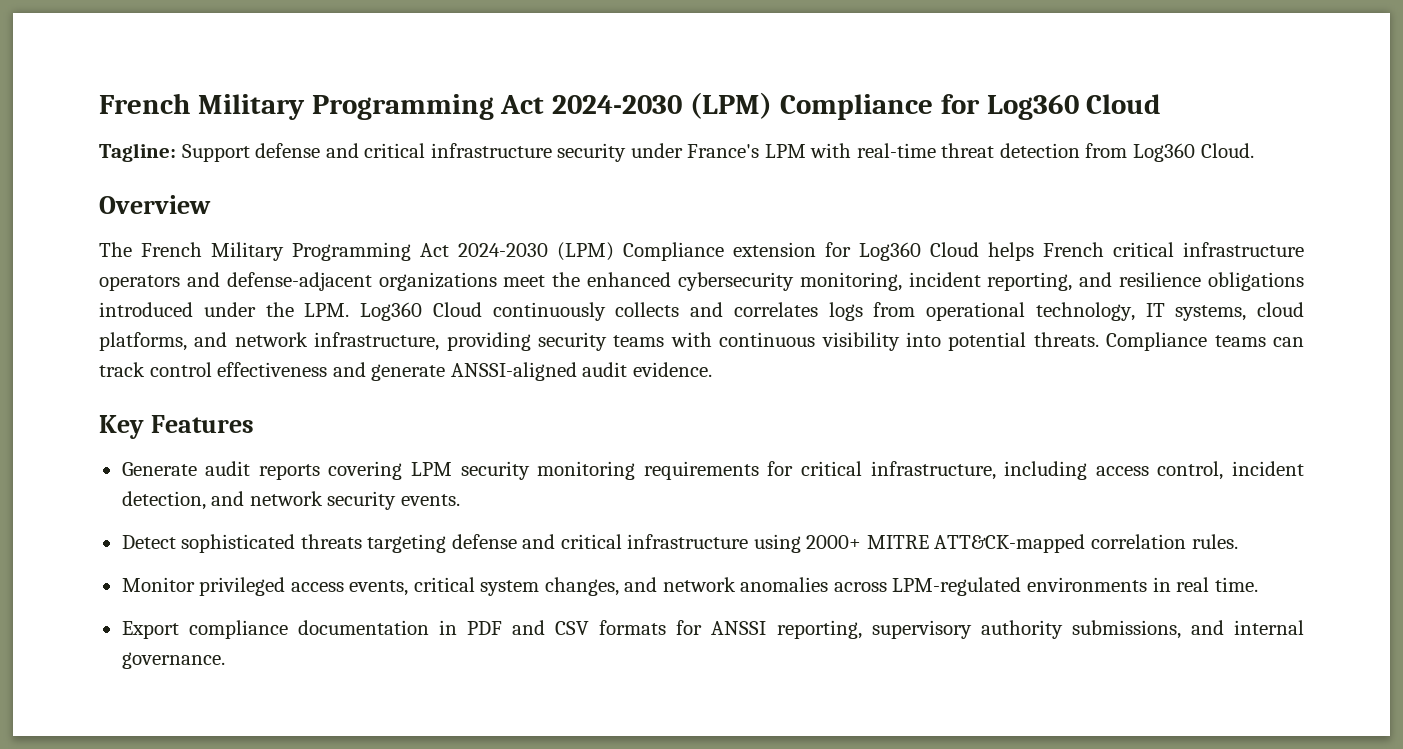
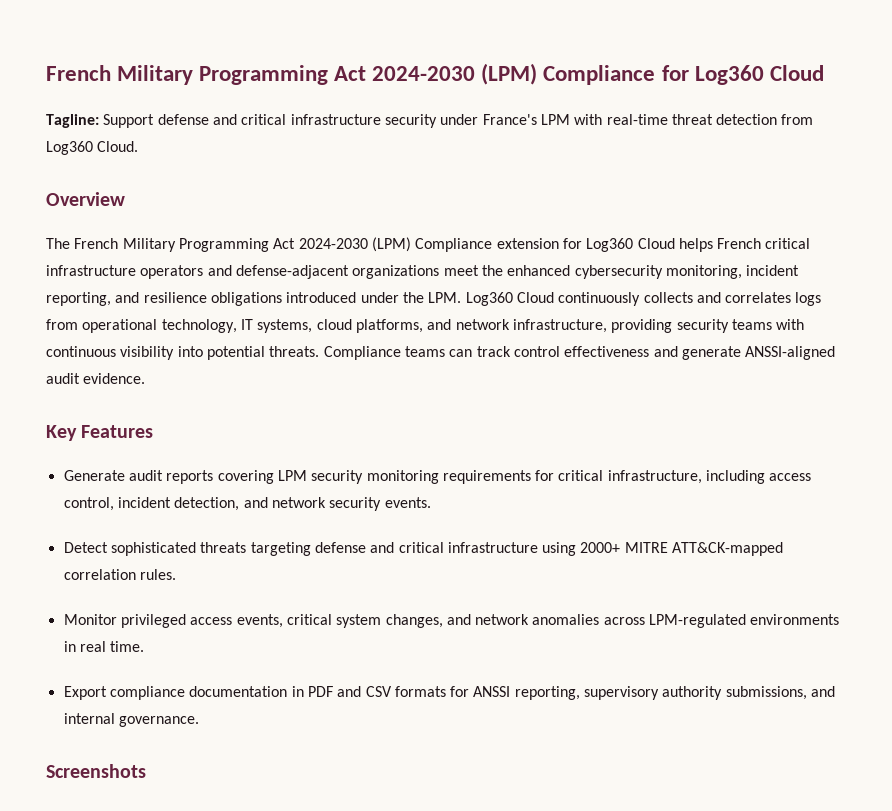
(225, 660) none -> [46,764,146,778] // Screenshots

